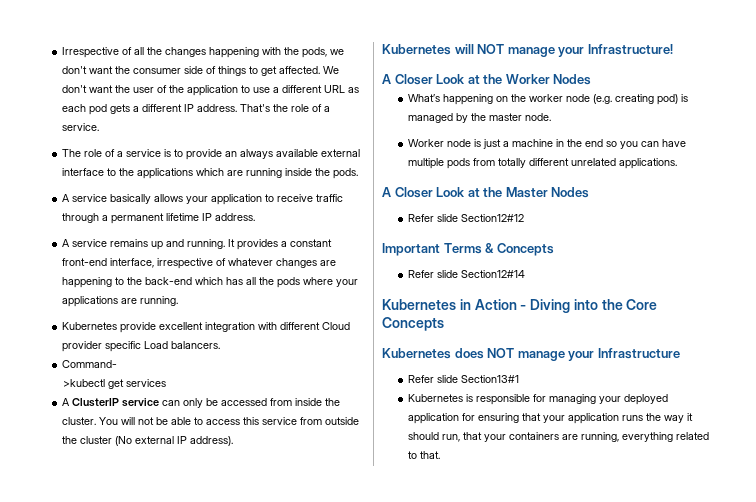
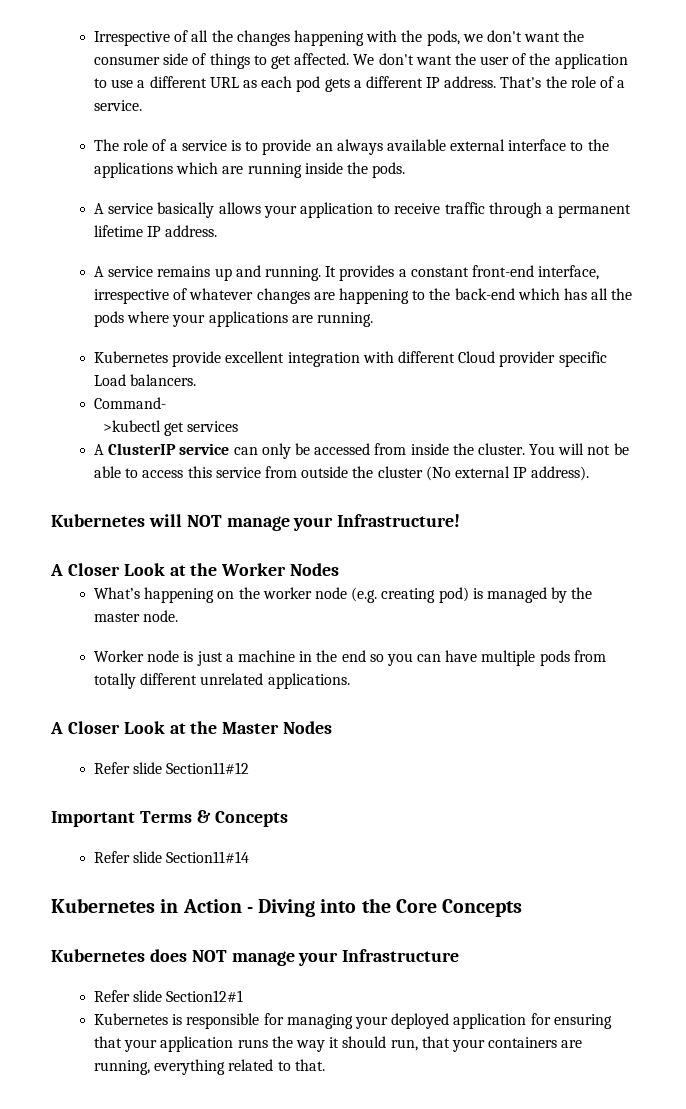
[460,214,524,222] Section12#12 -> [166,762,250,774] Section11#12
[460,270,525,278] Section12#14 -> [166,851,250,863] Section11#14
[460,375,519,383] Section13#1 -> [166,990,244,1002] Section12#1

